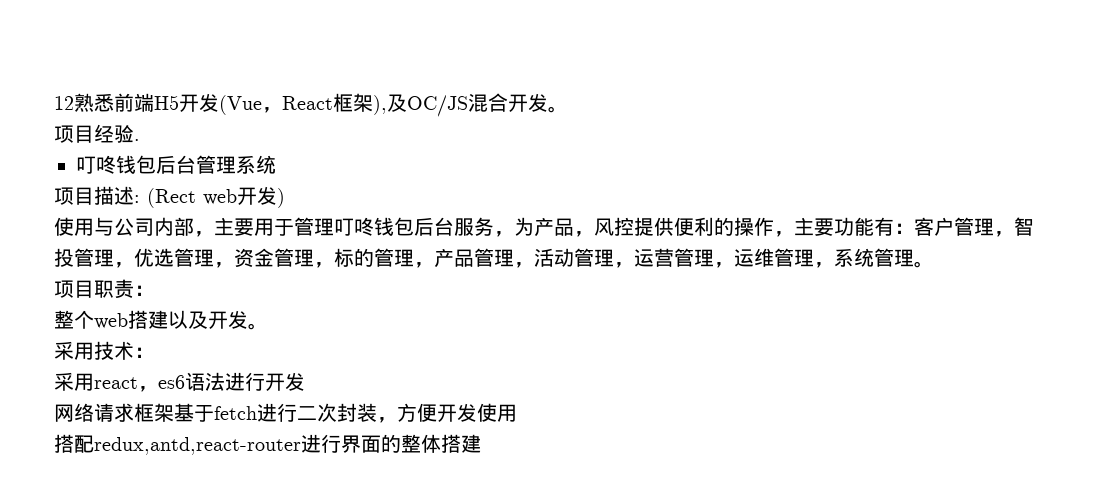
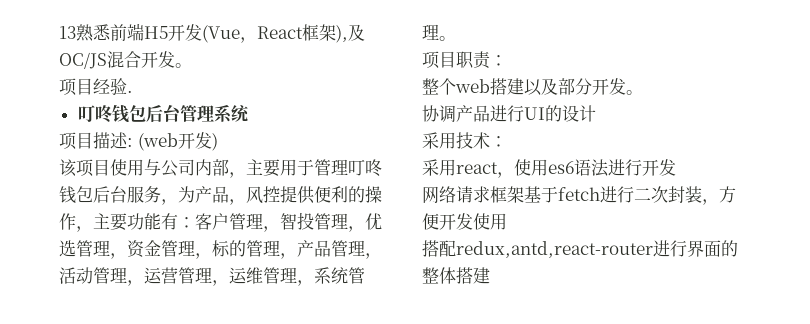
[54,96,74,110] 12 -> [59,26,76,39] 13
[147,188,237,208] (Rect web -> [137,133,178,151] (web
(285, 198) none -> [59,159,110,177] 该项目
[208,310,268,330] 开发。 -> [558,78,643,95] [422,105,596,123] 部分开发。 // 协调产品进行UI的设计
(158, 389) none -> [514,159,548,176] 使用

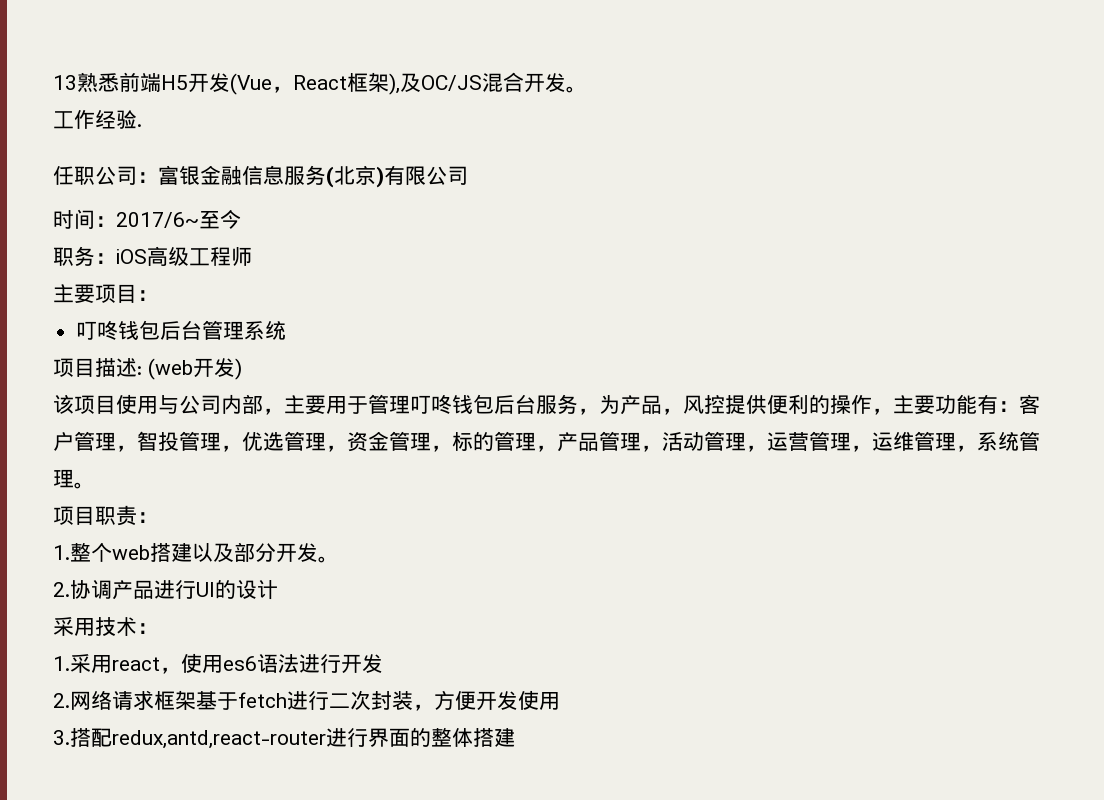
[59,78,93,96] 项目 -> [53,110,95,129] 工作
(133, 91) none -> [53,165,468,188] [53,209,241,229] [53,246,252,266] [53,284,158,303] // 任职公司：富银金融信息服务(北京)有限公司 // 时间：2017/6~至今 // 职务：iOS高级工程师 // 主要项目：
(507, 60) none -> [53,545,70,560] 1.
(643, 92) none -> [53,582,70,597] 2.
(507, 141) none -> [53,656,70,671] 1.
(676, 167) none -> [53,693,70,708] 2.
(507, 221) none -> [53,730,70,745] 3.

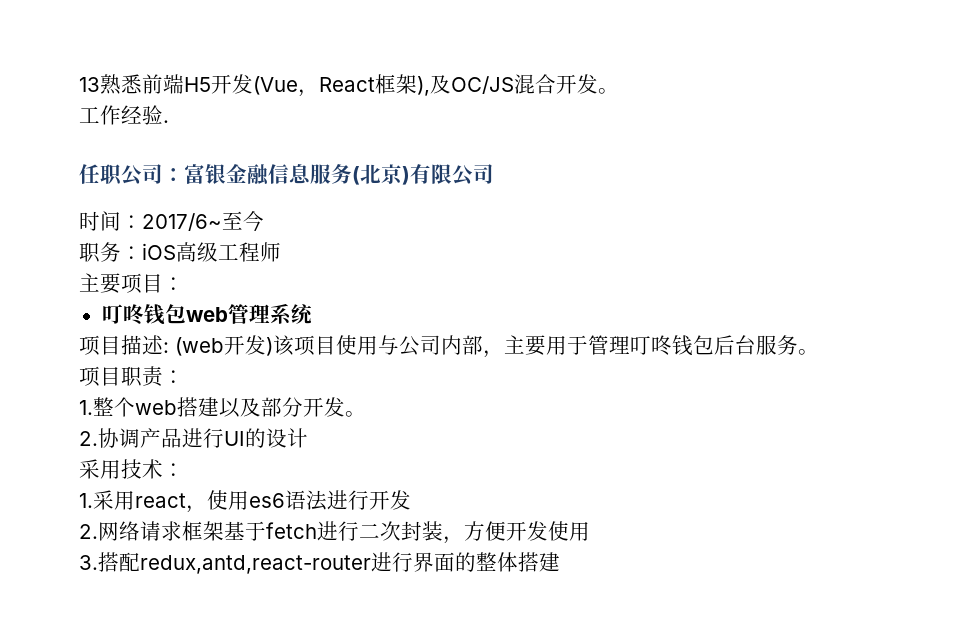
[160,320,203,340] 后台 -> [185,307,228,322] web
(242, 369) // -> (273, 346) none
[578,394,1040,415] [53,431,1040,452] [53,469,74,488] ，为产品，风控提供便利的操作，主要功能有：客户管理，智投管理，优选管理，资金管理，标的管理，产品管理，活动管理，运营管理，运维管理，系统管理 -> (798, 345) none

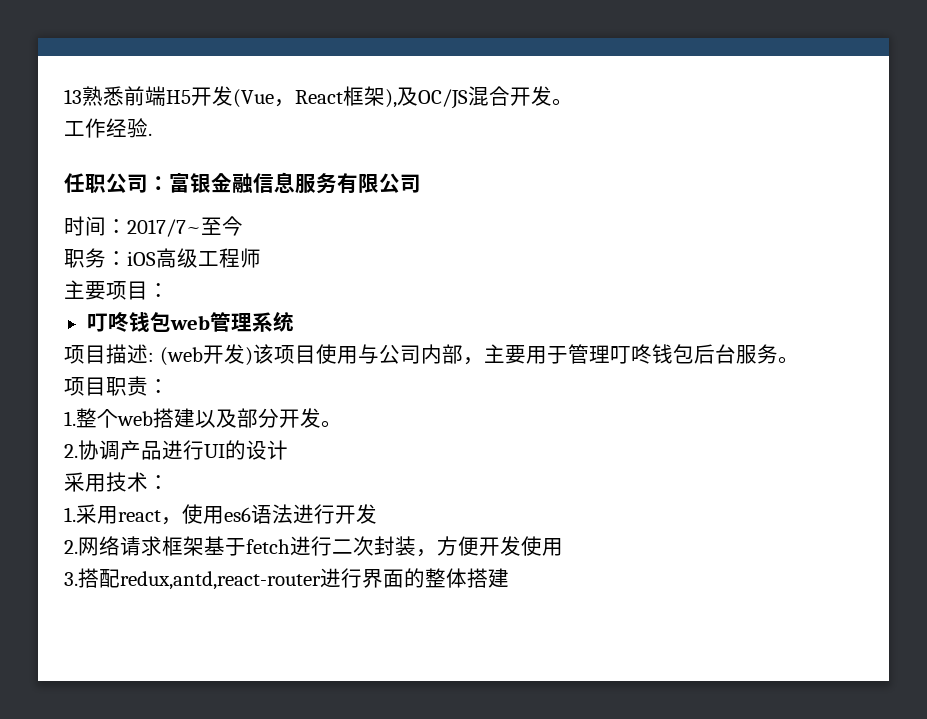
[352,164,410,185] (北京) -> (337, 183) none
[142,213,222,231] 2017/6~ -> [127,219,201,237] 2017/7~

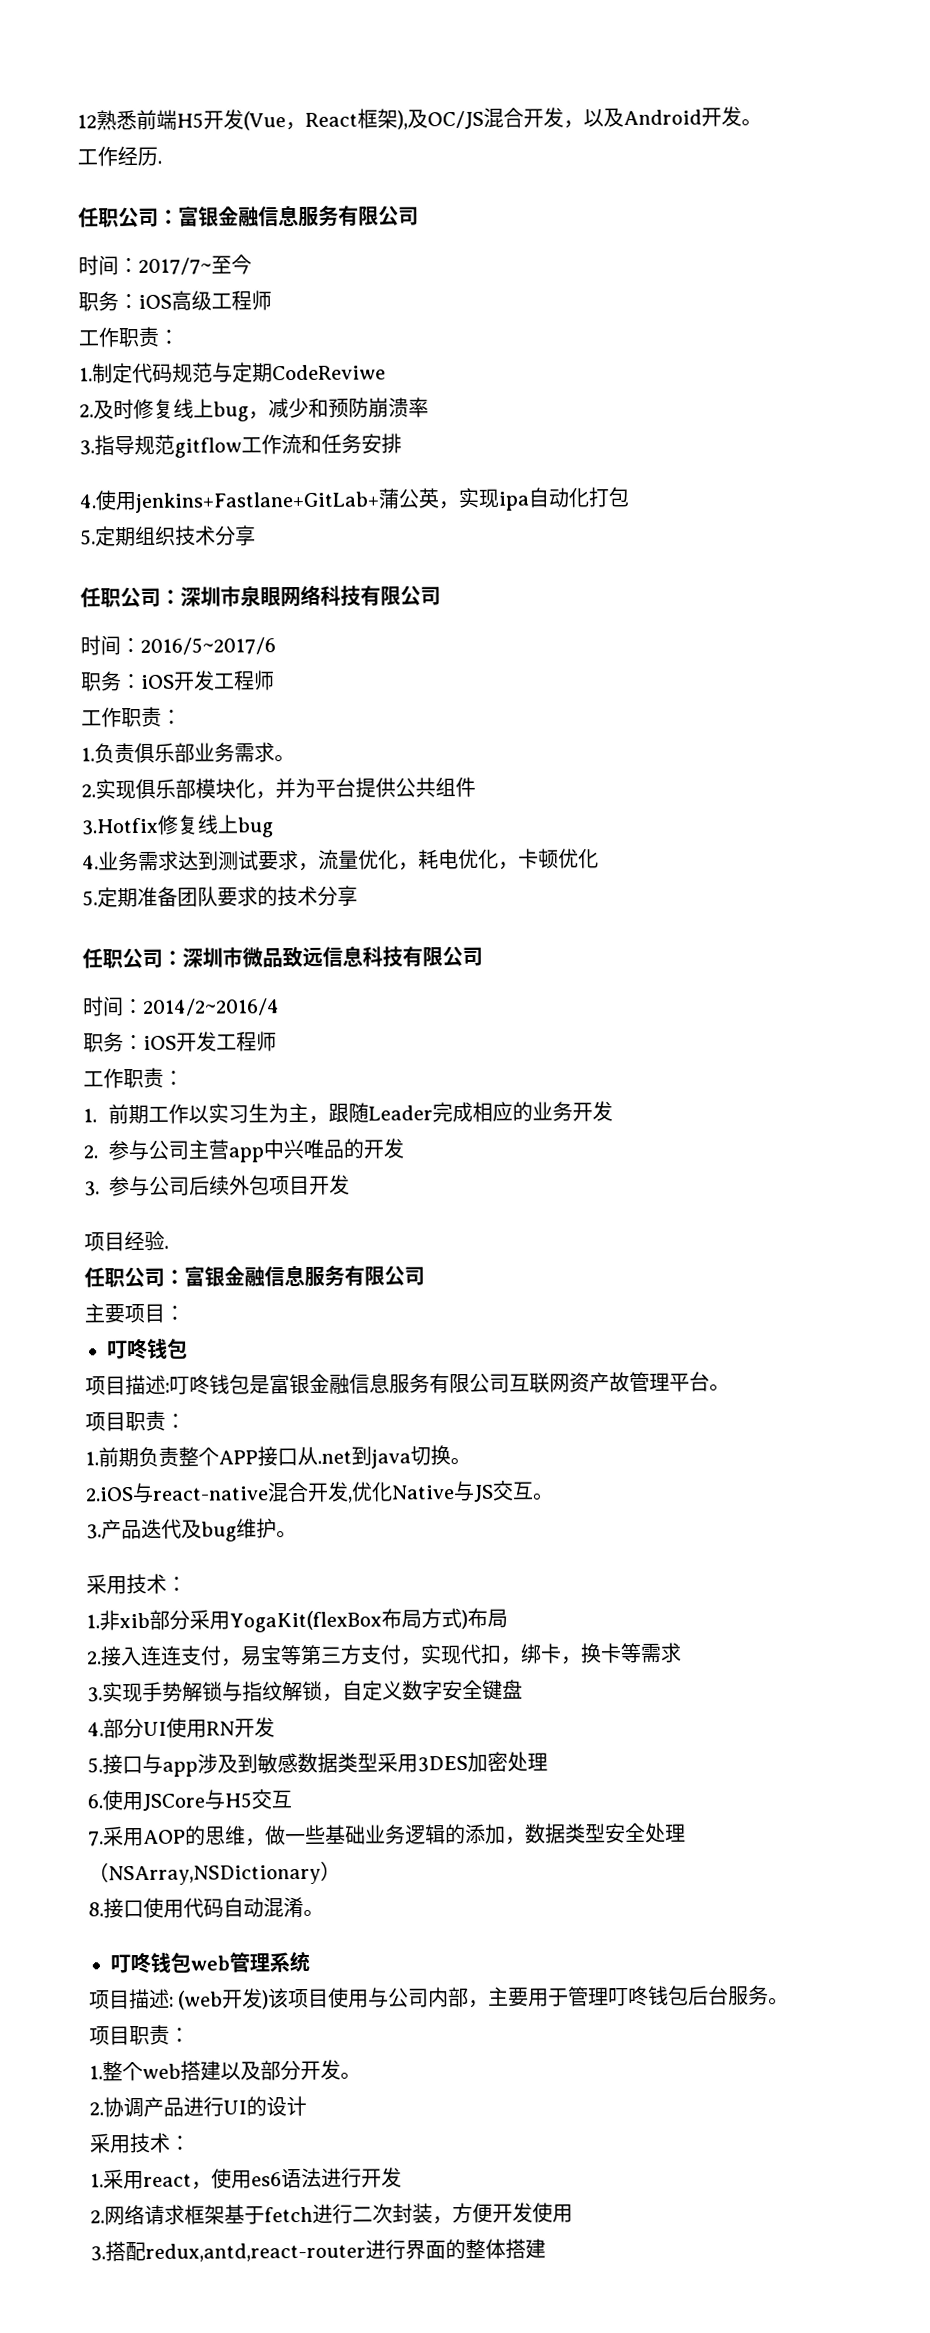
[64,89,82,104] 13 -> [77,114,97,129] 12
(552, 96) none -> [563,106,742,129] ，以及Android开发
[127,118,148,138] 验 -> [137,146,158,166] 历
(261, 258) none -> [78,326,179,348] [79,362,386,384] [79,397,429,422] [79,433,402,458] [79,486,629,513] [80,525,256,547] [80,584,441,608] [80,635,276,656] [80,670,275,692] [81,706,182,728] [81,742,295,764] [81,776,476,800] [81,814,273,838] [82,848,599,872] [82,885,358,908] [82,945,483,969] [82,996,280,1017] [83,1031,277,1053] [83,1067,184,1089] [83,1101,613,1125] [83,1138,404,1163] [84,1174,350,1197] [84,1230,169,1252] [84,1264,425,1288] // 工作职责： // 1.制定代码规范与定期CodeReviwe // 2.及时修复线上bug，减少和预防崩溃率 // 3.指导规范gitflow工作流和任务安排 // 4.使用jenkins+Fastlane+GitLab+蒲公英，实现ipa自动化打包 // 5.定期组织技术分享 // 任职公司：深圳市泉眼网络科技有限公司 // 时间：2016/5~2017/6 // 职务：iOS开发工程师 // 工作职责： // 1.负责俱乐部业务需求。 // 2.实现俱乐部模块化，并为平台提供公共组件 // 3.Hotfix修复线上bug // 4.业务需求达到测试要求，流量优化，耗电优化，卡顿优化 // 5.定期准备团队要求的技术分享 // 任职公司：深圳市微品致远信息科技有限公司 // 时间：2014/2~2016/4 // 职务：iOS开发工程师 // 工作职责： // 1.前期工作以实习生为主，跟随Leader完成相应的业务开发 // 2.参与公司主营app中兴唯品的开发 // 3.参与公司后续外包项目开发 // 项目经验. // 任职公司：富银金融信息服务有限公司
(171, 322) none -> [85,1371,730,1396] [85,1410,186,1432] [85,1445,471,1469] [85,1480,554,1504] [86,1518,297,1542] [86,1573,187,1595] [86,1607,508,1633] [86,1642,682,1667] [87,1679,523,1703] [87,1717,275,1739] [87,1751,548,1777] [87,1789,292,1811] [88,1822,686,1847] [88,1860,341,1886] [88,1897,324,1919] [110,1952,191,1974] // 项目描述:叮咚钱包是富银金融信息服务有限公司互联网资产故管理平台。 // 项目职责： // 1.前期负责整个APP接口从.net到java切换。 // 2.iOS与react-native混合开发,优化Native与JS交互。 // 3.产品迭代及bug维护。 // 采用技术： // 1.非xib部分采用YogaKit(flexBox布局方式)布局 // 2.接入连连支付，易宝等第三方支付，实现代扣，绑卡，换卡等需求 // 3.实现手势解锁与指纹解锁，自定义数字安全键盘 // 4.部分UI使用RN开发 // 5.接口与app涉及到敏感数据类型采用3DES加密处理 // 6.使用JSCore与H5交互 // 7.采用AOP的思维，做一些基础业务逻辑的添加，数据类型安全处理（NSArray,NSDictionary） // 8.接口使用代码自动混淆。 // 叮咚钱包

